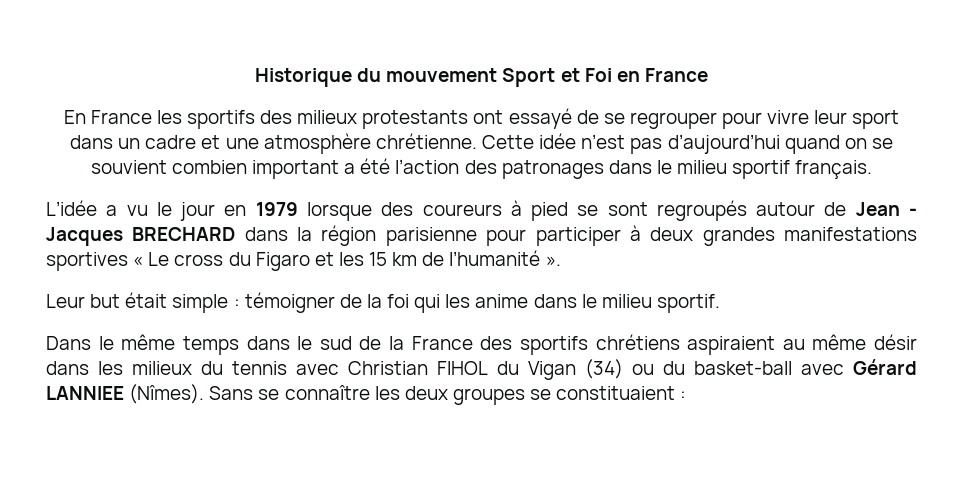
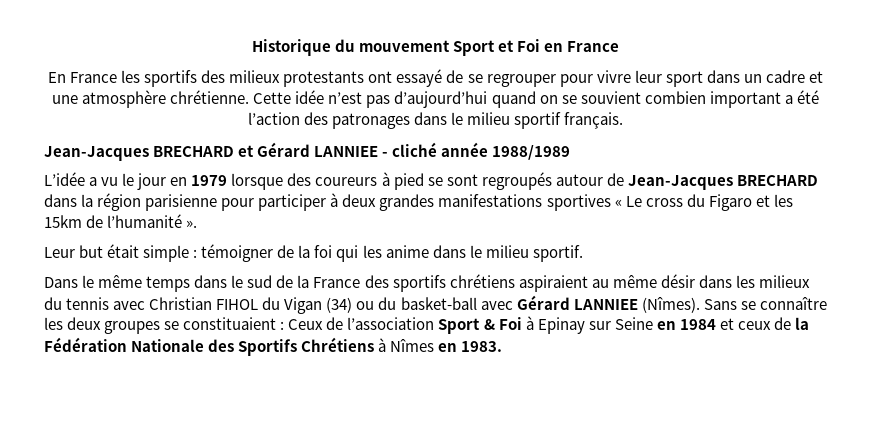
(873, 169) none -> [44,142,571,161] // Jean-Jacques BRECHARD et Gérard LANNIEE - cliché année 1988/1989
[855,202,918,216] [46,227,123,246] Jean - Jacques -> [627,175,733,190] Jean-Jacques
[369,252,418,266] 15 km -> [44,215,82,228] 15km
(687, 395) none -> [288,316,810,334] [44,337,503,356] Ceux de l’association Sport & Foi à Epinay sur Seine en 1984 et ceux de la Fédération Nationale des Sportifs Chrétiens à Nîmes en 1983.

